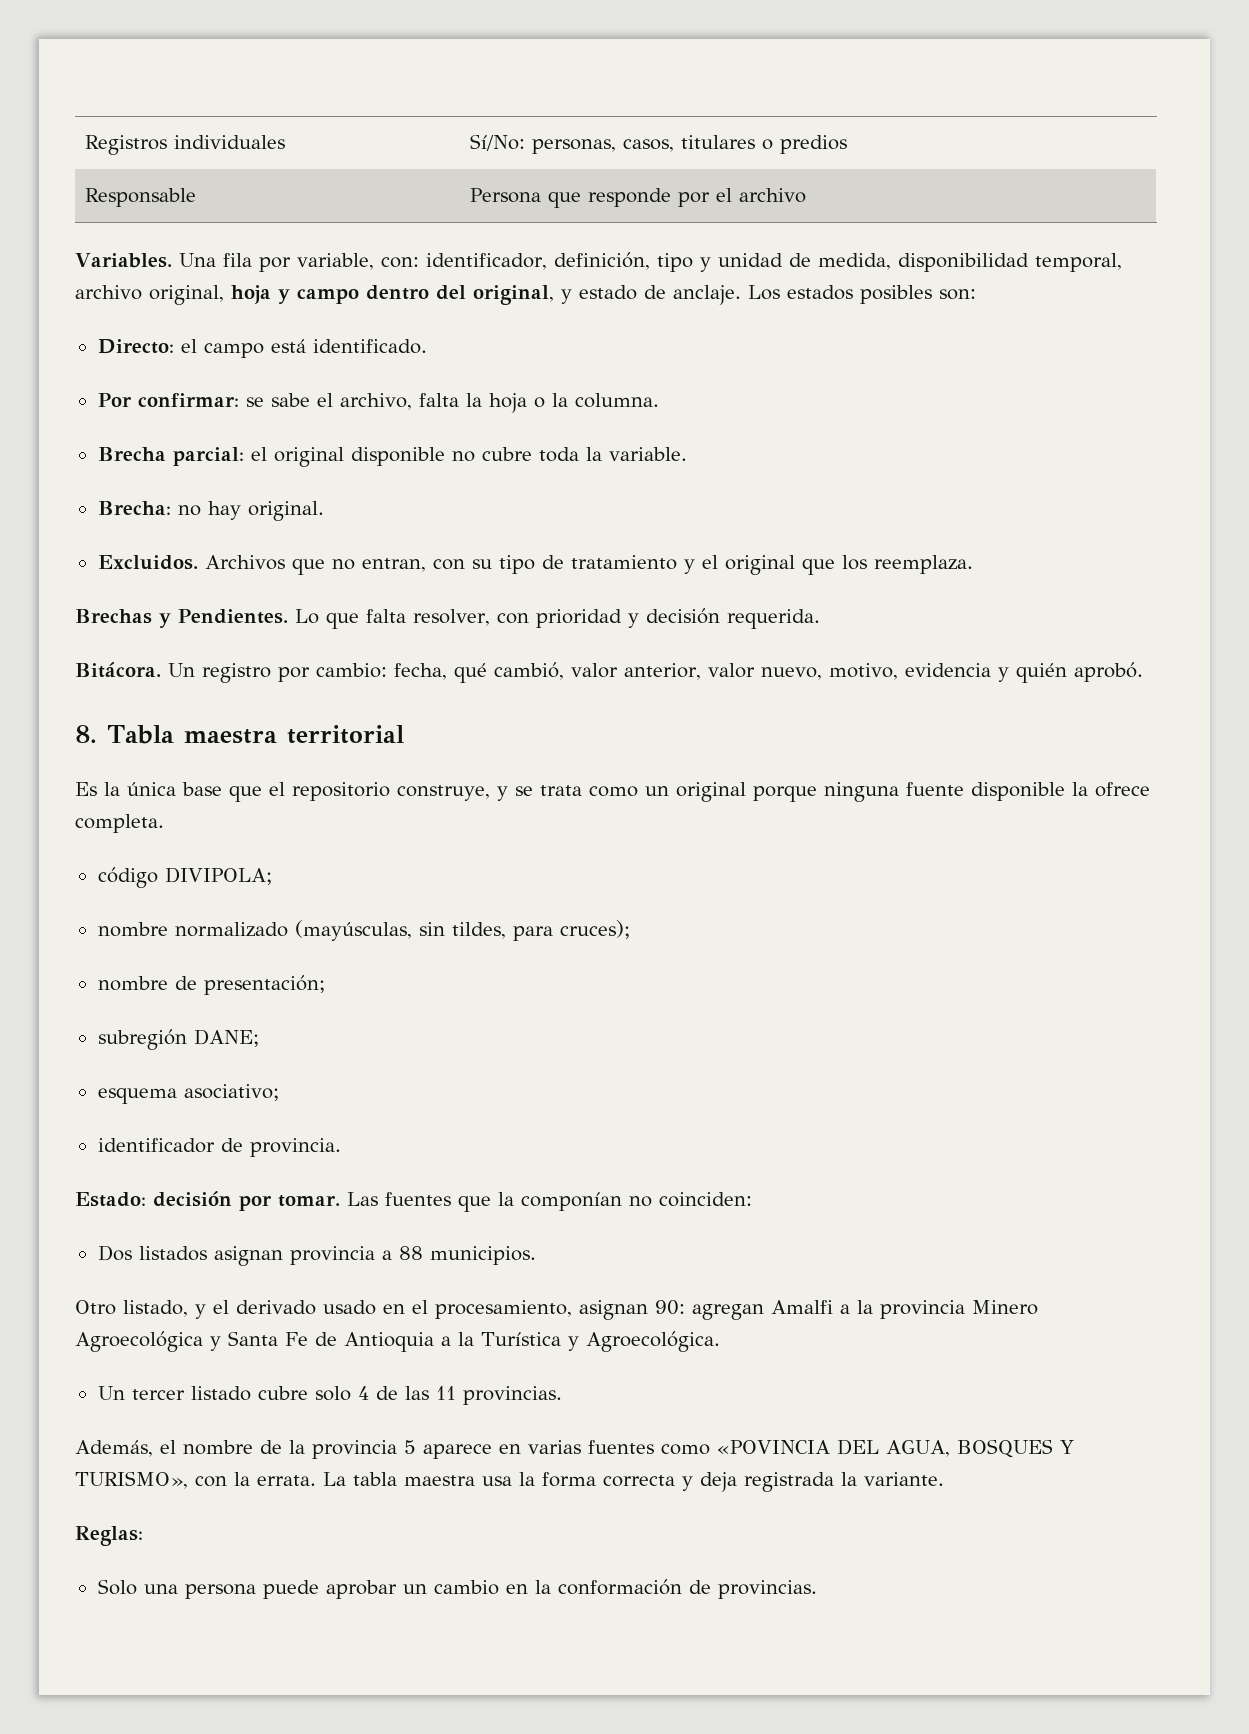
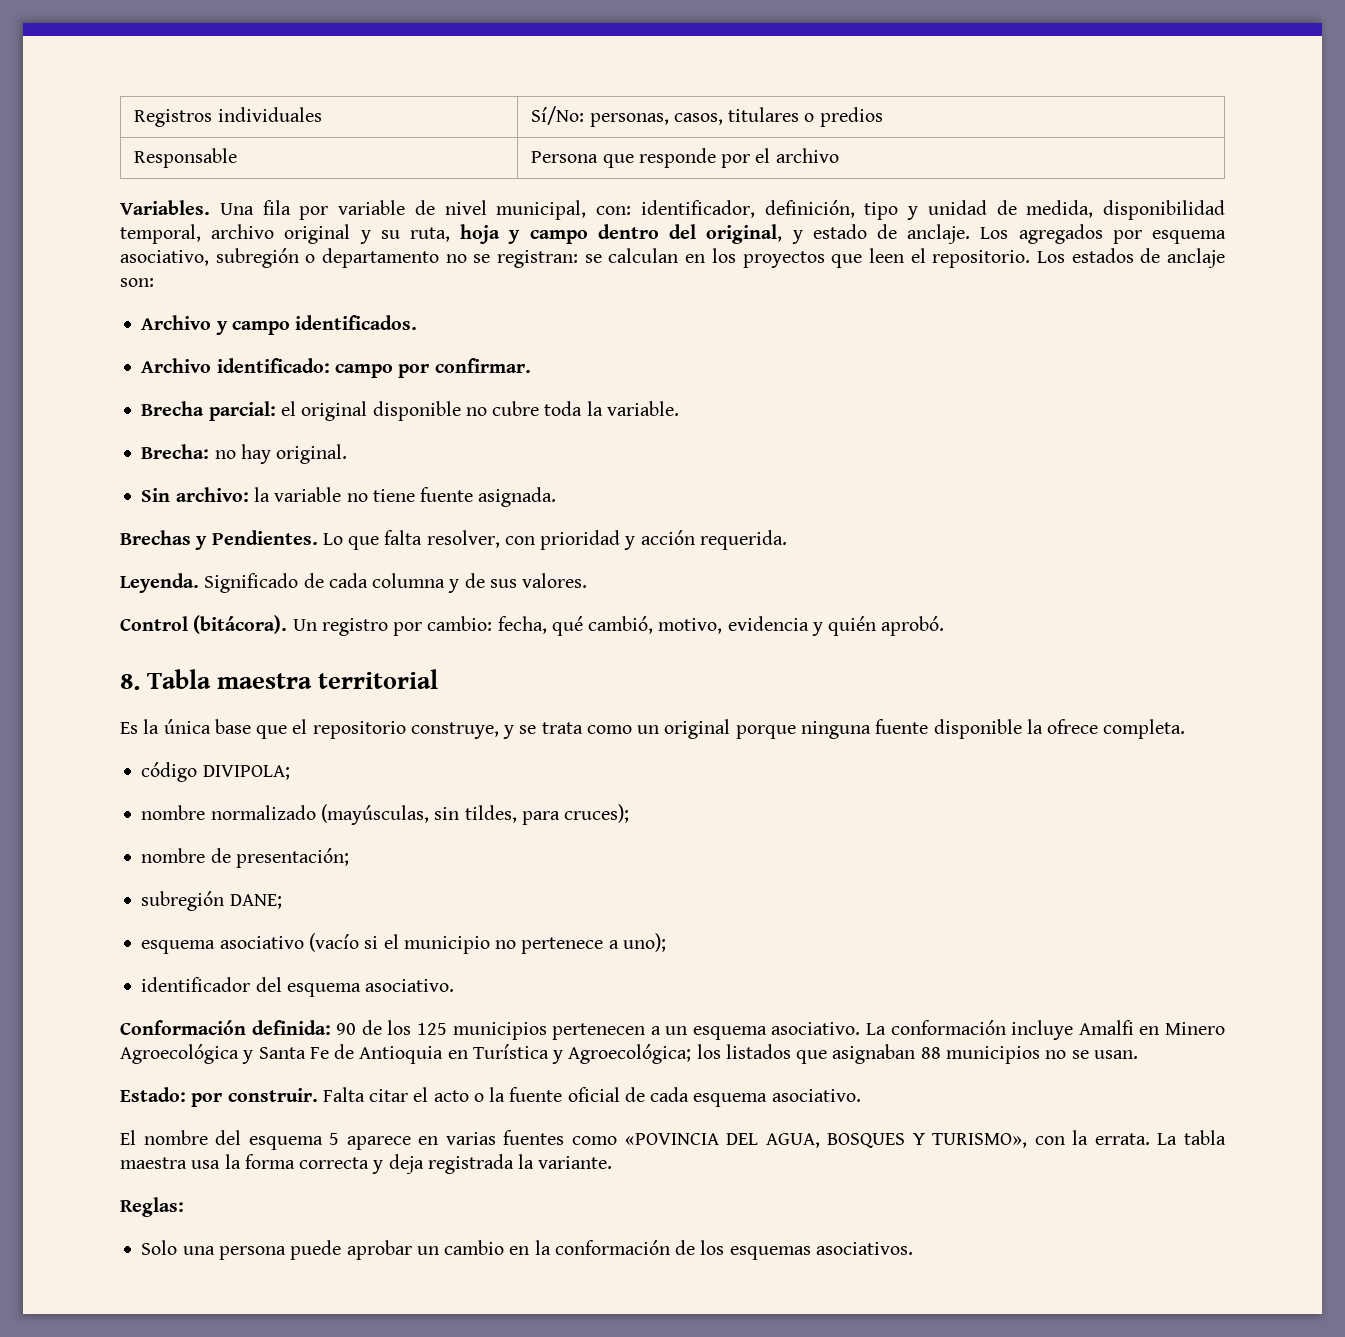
[296,253,374,270] variable, -> [338,200,587,220] variable de nivel municipal,
[149,285,224,305] original, -> [284,224,451,244] original y su ruta,
[787,285,976,304] [97,339,427,358] [97,393,659,413] estados posibles son: // Directo: el campo está identificado. // Por confirmar: se sabe el archivo, falta la hoja o la columna. -> [1018,224,1226,244] [120,248,1226,268] [120,278,154,287] [141,315,418,335] [141,358,531,378] agregados por esquema asociativo, subregión o departamento no se registran: se calculan en los proyectos que leen el repositorio. Los estados de anclaje son: // Archivo y campo identificados. // Archivo identificado: campo por confirmar.
[97,555,973,575] Excluidos. Archivos que no entran, con su tipo de tratamiento y el original que los reemplaza. -> [141,487,557,507] Sin archivo: la variable no tiene fuente asignada.
[645,608,720,624] decisión -> [640,530,695,545] acción
[75,662,161,678] Bitácora. -> [120,573,588,593] [120,615,288,634] Leyenda. Significado de cada columna y de sus valores. // Control (bitácora).
[571,663,822,680] valor anterior, valor nuevo, -> (654, 625) none
[183,1084,279,1101] [97,1138,341,1157] [75,1191,752,1212] [97,1245,536,1266] [75,1300,965,1320] asociativo; // identificador de provincia. // Estado: decisión por tomar. Las fuentes que la componían no coinciden: // Dos listados asignan provincia a 88 municipios. // Otro listado, y el derivado usado en el procesamiento, asignan 90: agregan Amalfi a la provincia -> [219,933,666,954] [141,977,455,997] [120,1020,1160,1040] asociativo (vacío si el municipio no pertenece a uno); // identificador del esquema asociativo. // Conformación definida: 90 de los 125 municipios pertenecen a un esquema asociativo. La conformación incluye Amalfi en
[441,1331,720,1352] [97,1386,562,1405] [75,1440,397,1459] a la Turística y Agroecológica. // Un tercer listado cubre solo 4 de las 11 provincias. // Además, el nombre de la provincia -> [447,1044,1138,1064] [120,1087,861,1107] [120,1130,323,1150] en Turística y Agroecológica; los listados que asignaban 88 municipios no se usan. // Estado: por construir. Falta citar el acto o la fuente oficial de cada esquema asociativo. // El nombre del esquema
[717,1580,817,1599] provincias. -> [700,1240,913,1260] los esquemas asociativos.

